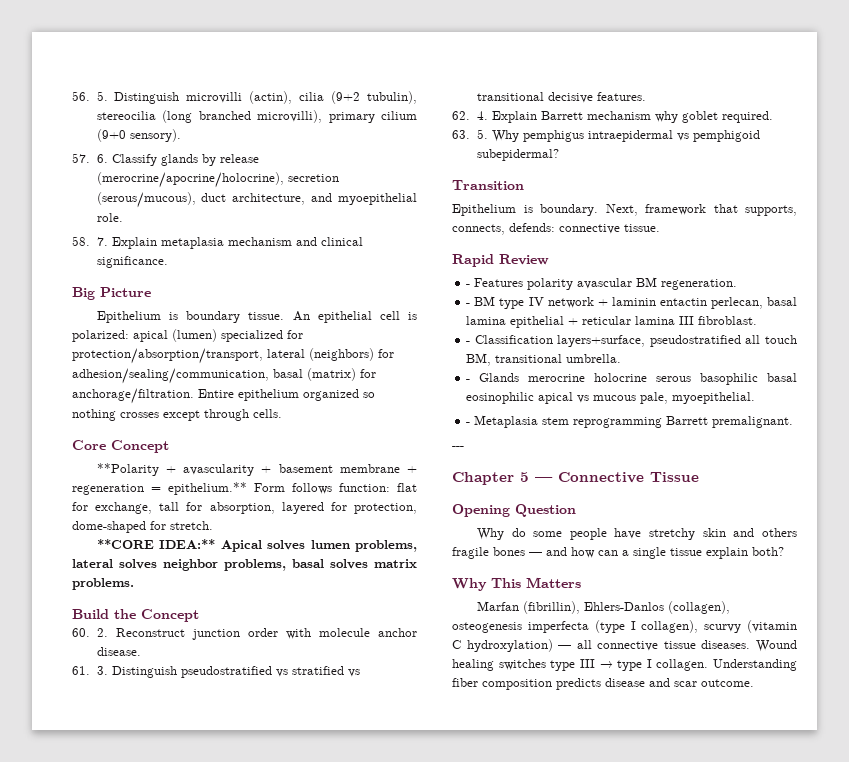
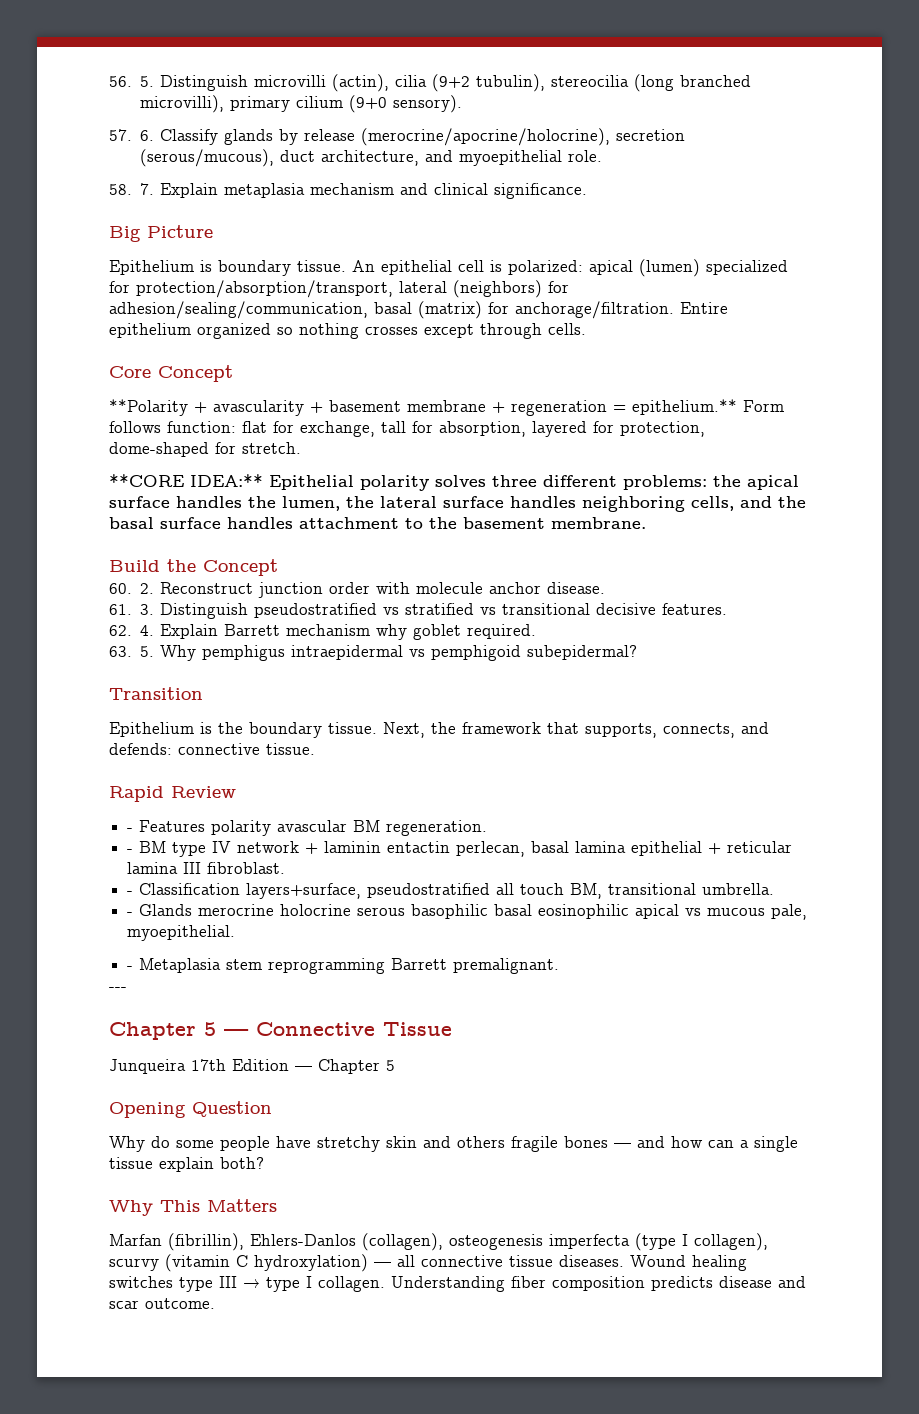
[220,540,417,552] [72,559,417,571] [72,578,134,590] Apical solves lumen problems, lateral solves neighbor problems, basal solves matrix problems. -> [269,475,799,491] [109,496,806,512] [109,517,646,529] Epithelial polarity solves three different problems: the apical surface handles the lumen, the lateral surface handles neighboring cells, and the basal surface handles attachment to the basement membrane.
[540,204,638,216] boundary. Next, -> [218,722,456,738] the boundary tissue. Next, the
(505, 229) none -> [741,722,769,734] and
(699, 477) none -> [109,1059,395,1074] // Junqueira 17th Edition — Chapter 5

